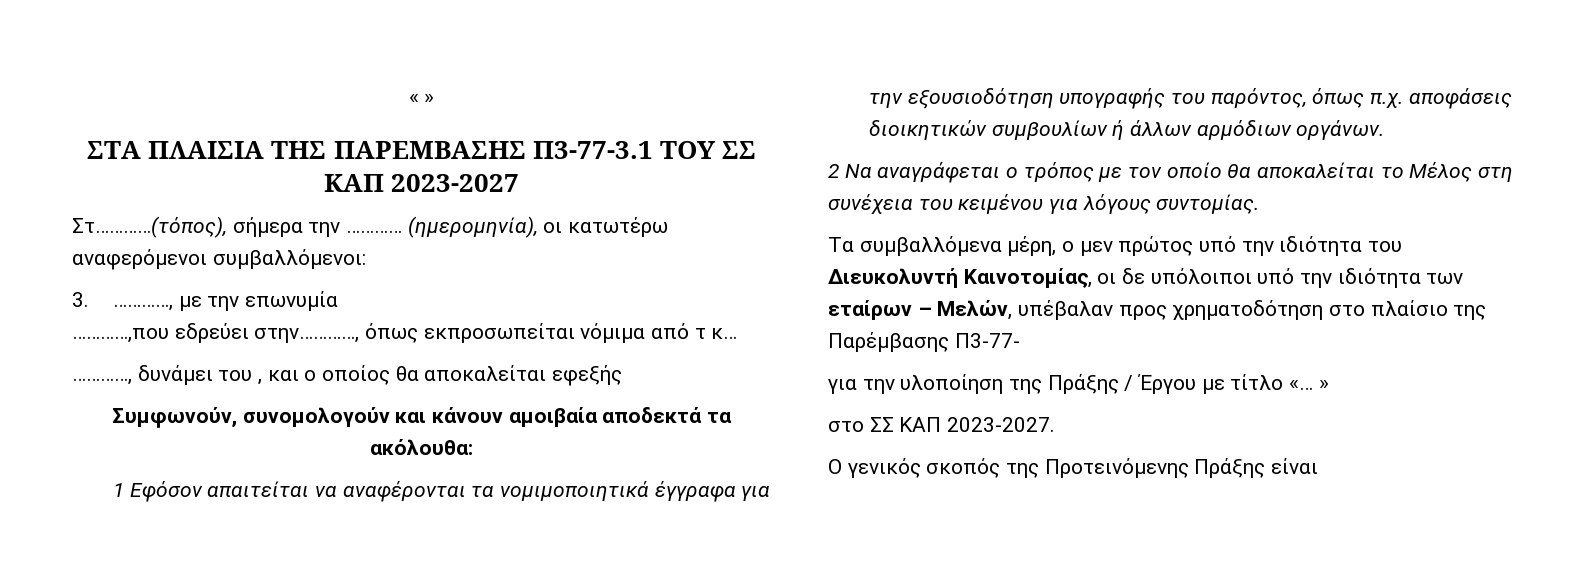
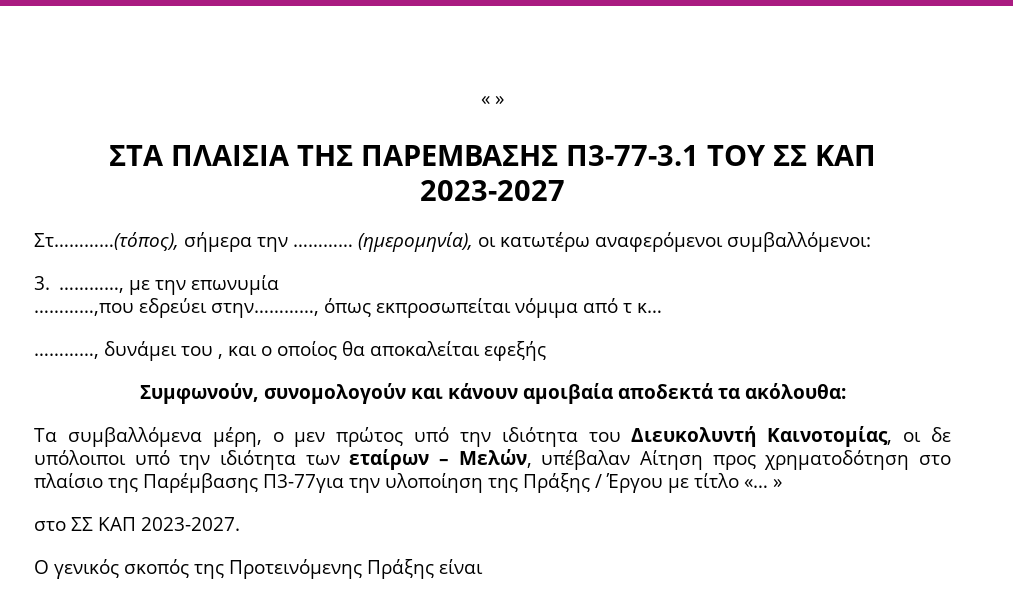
[112,481,771,502] [868,88,1512,109] [868,120,1385,140] [828,162,1514,183] [828,194,1260,214] // 1 Εφόσον απαιτείται να αναφέρονται τα νομιμοποιητικά έγγραφα για την εξουσιοδότηση υπογραφής του παρόντος, όπως π.χ. αποφάσεις διοικητικών συμβουλίων ή άλλων αρμόδιων οργάνων. // 2 Να αναγράφεται ο τρόπος με τον οποίο θα αποκαλείται το Μέλος στη συνέχεια του κειμένου για λόγους συντομίας. -> (846, 391) none
(1114, 310) none -> [640,450,704,470] Αίτηση
[954,333,1020,348] [828,379,857,394] Π3-77- // για -> [263,474,344,493] Π3-77για

